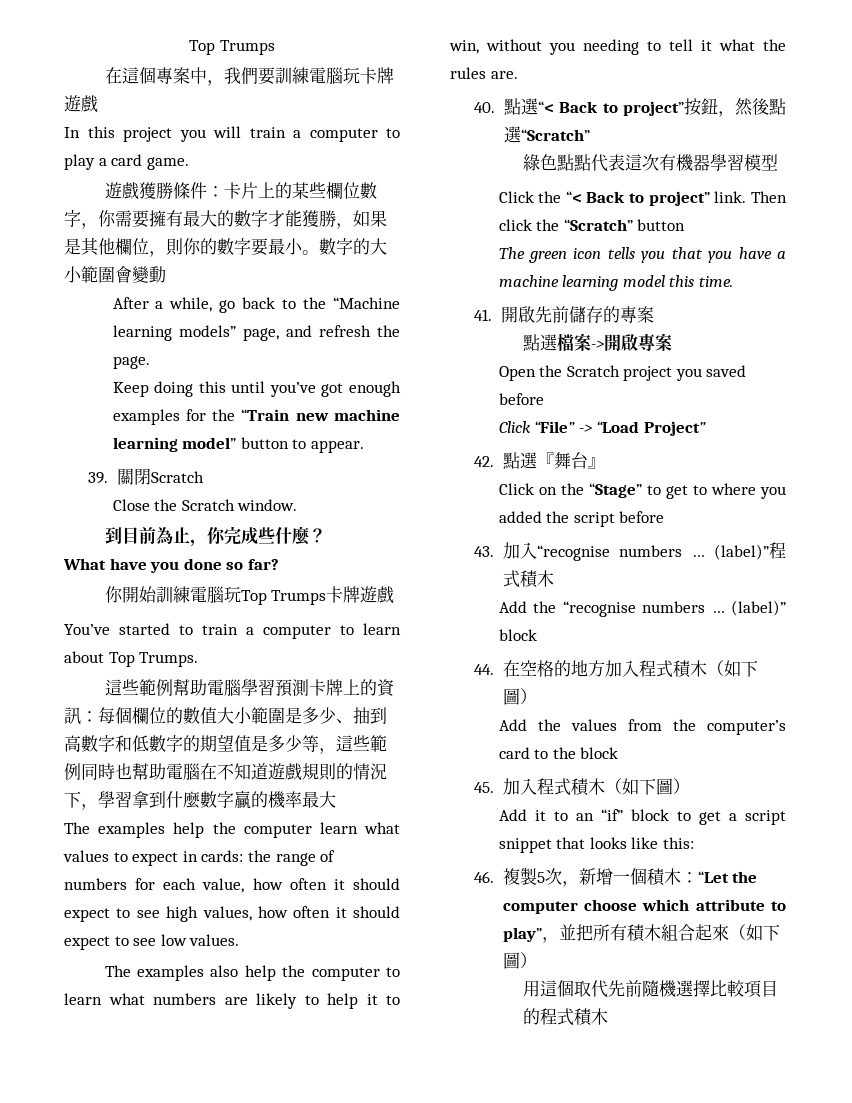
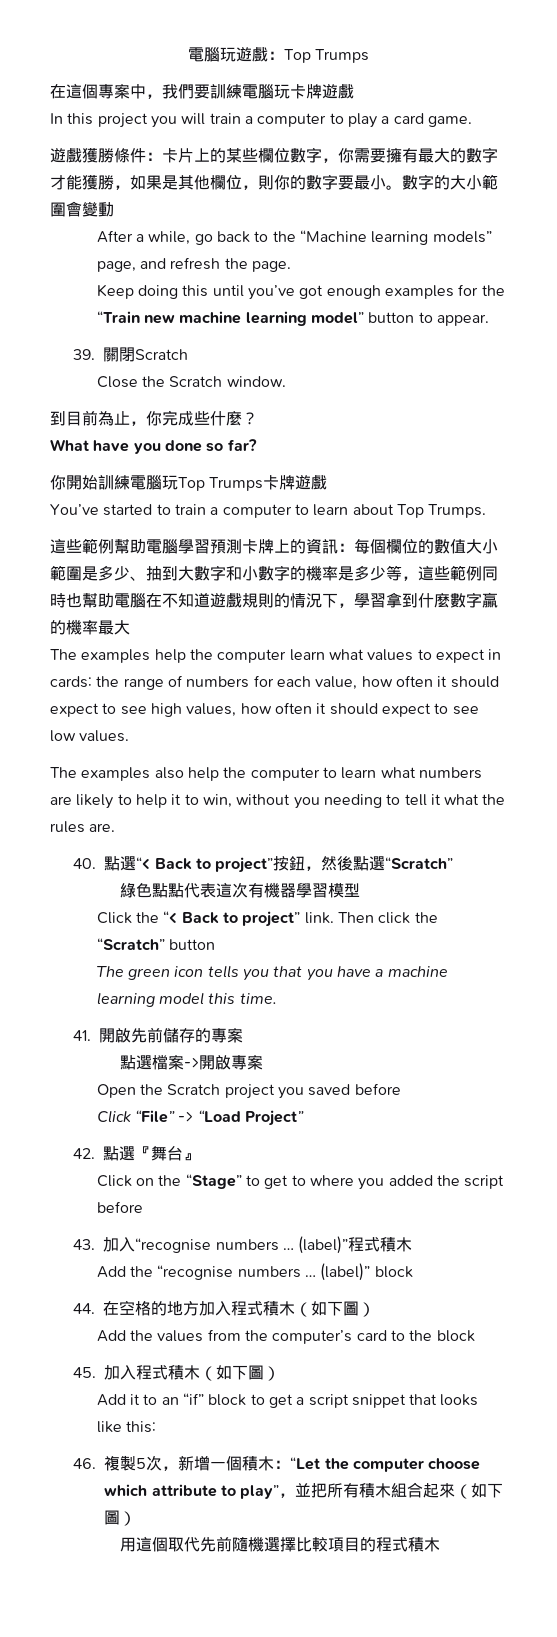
(189, 47) none -> [187,47,284,62] 電腦玩遊戲：
[64,734,251,752] 高數字和低數字的期望值 -> [178,565,338,581] 大數字和小數字的機率

